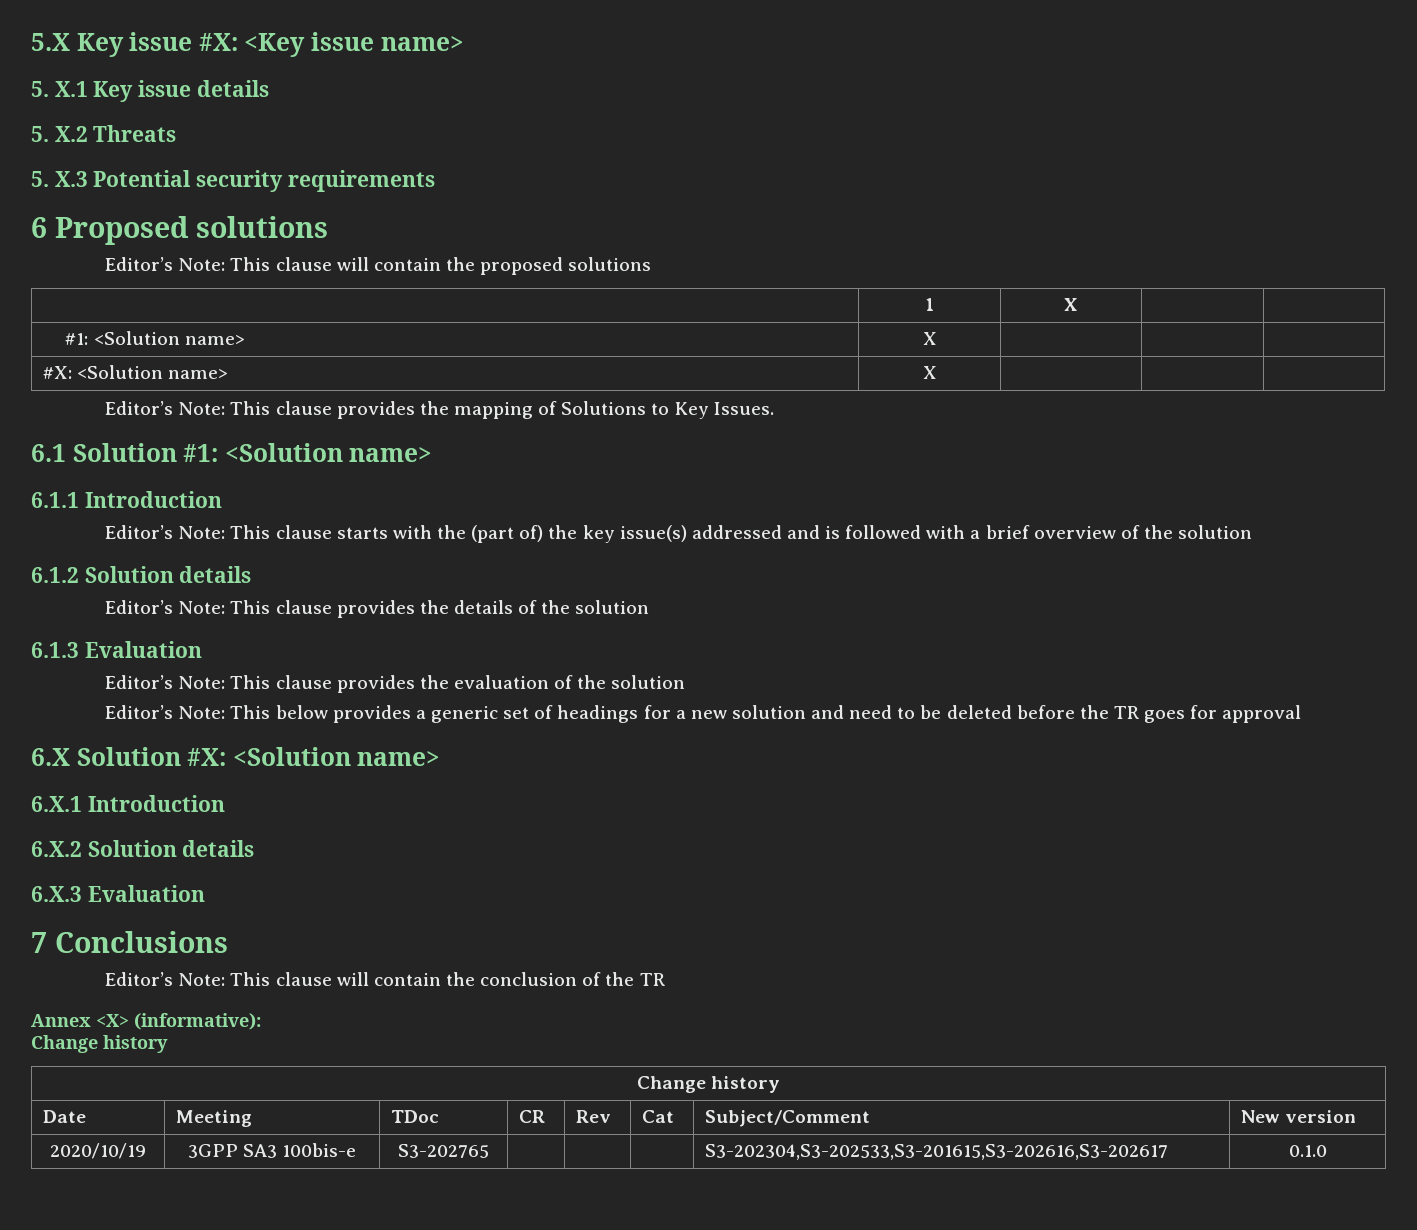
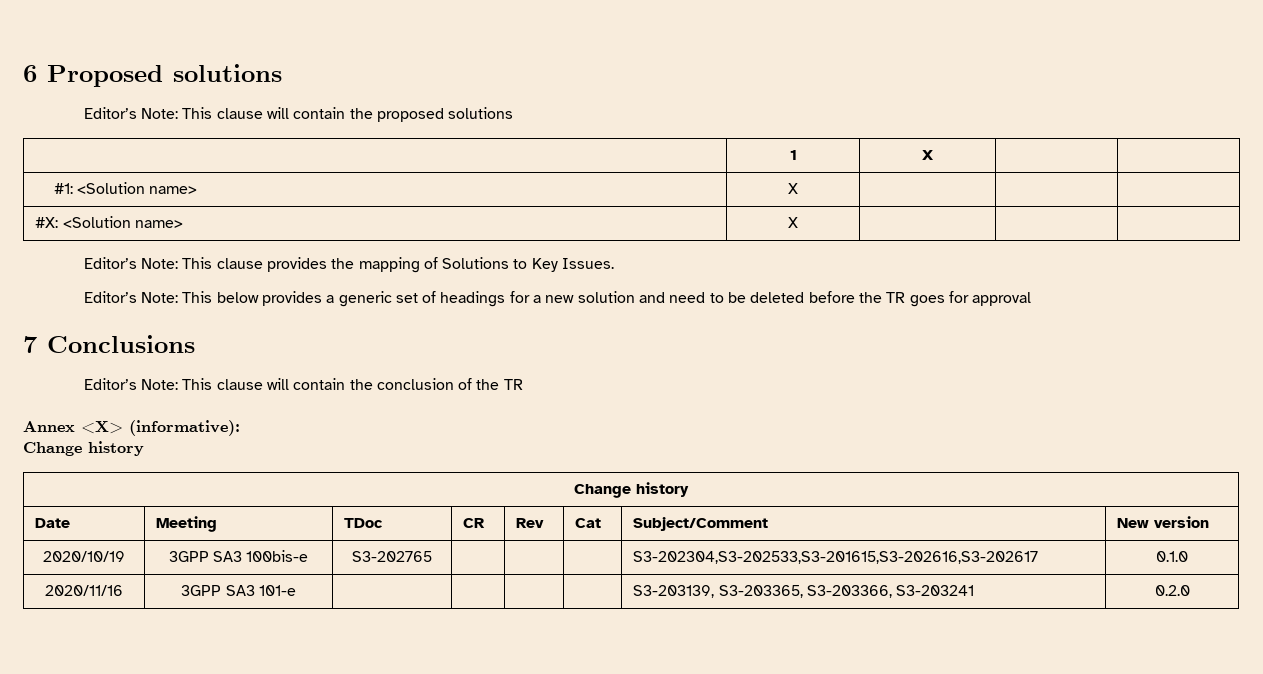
[31,32,464,57] [31,80,269,102] [31,125,177,142] [31,170,435,192] 5.X Key issue #X: <Key issue name> // 5. X.1 Key issue details // 5. X.2 Threats // 5. X.3 Potential security requirements // -> (23, 73) none
[31,443,433,462] [31,491,222,508] [105,525,1253,543] [31,566,252,583] [105,600,650,618] [31,641,202,658] [105,675,686,693] // 6.1 Solution #1: <Solution name> // 6.1.1 Introduction // Editor’s Note: This clause starts with the (part of) the key issue(s) addressed and is followed with a brief overview of the solution // 6.1.2 Solution details // Editor’s Note: This clause provides the details of the solution // 6.1.3 Evaluation // Editor’s Note: This clause provides the evaluation of the solution -> (615, 263) none
[31,747,441,766] [31,795,225,812] [31,840,255,857] [31,885,205,902] // 6.X Solution #X: <Solution name> // 6.X.1 Introduction // 6.X.2 Solution details // 6.X.3 Evaluation -> (1032, 299) none
(1327, 1151) none -> [45,585,123,596] [181,585,296,596] [633,585,975,598] [1154,585,1190,596] // 2020/11/16 | 3GPP SA3 101-e | | | | | S3-203139, S3-203365, S3-203366, S3-203241 | 0.2.0

